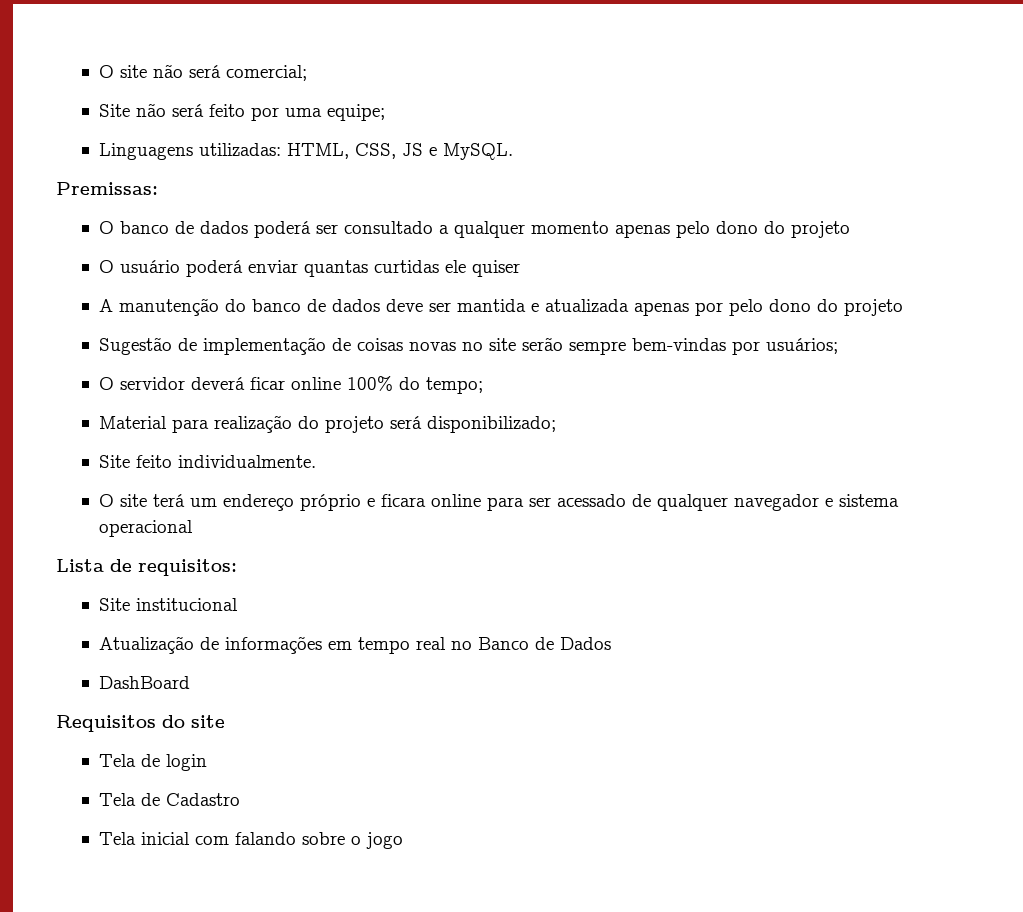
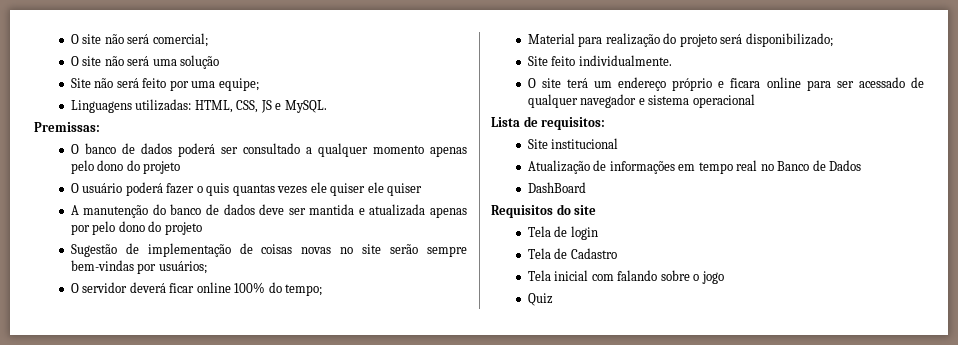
(307, 73) none -> [70,55,220,69] // O site não será uma solução
[247,260,439,277] enviar quantas curtidas -> [166,182,366,196] fazer o quis quantas vezes ele quiser
(403, 840) none -> [527,293,553,306] // Quiz

